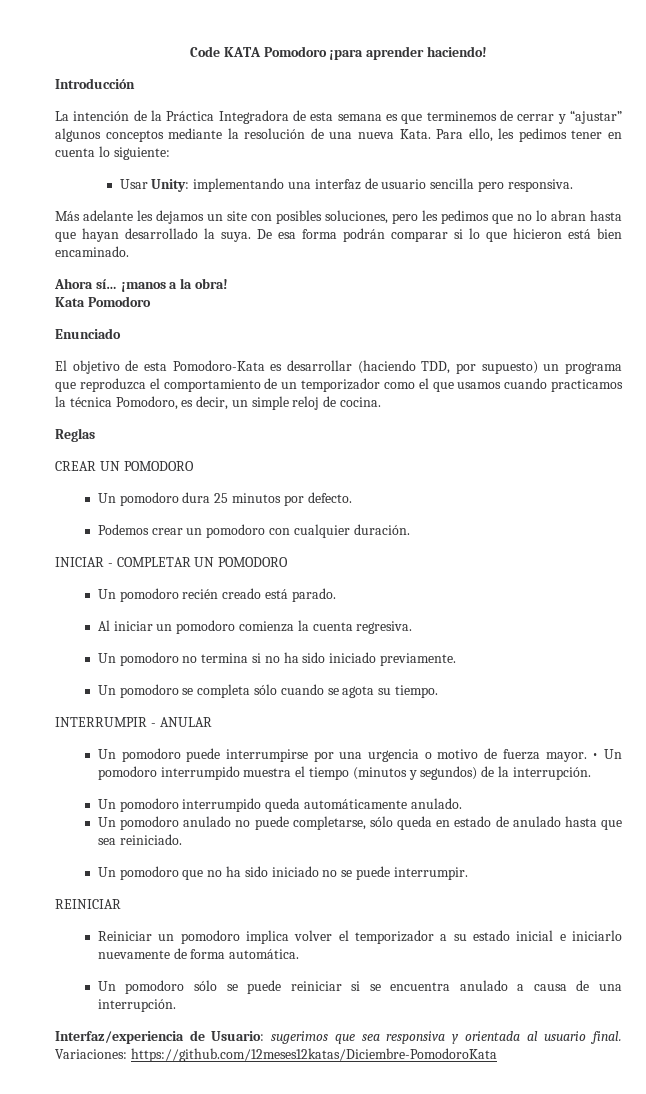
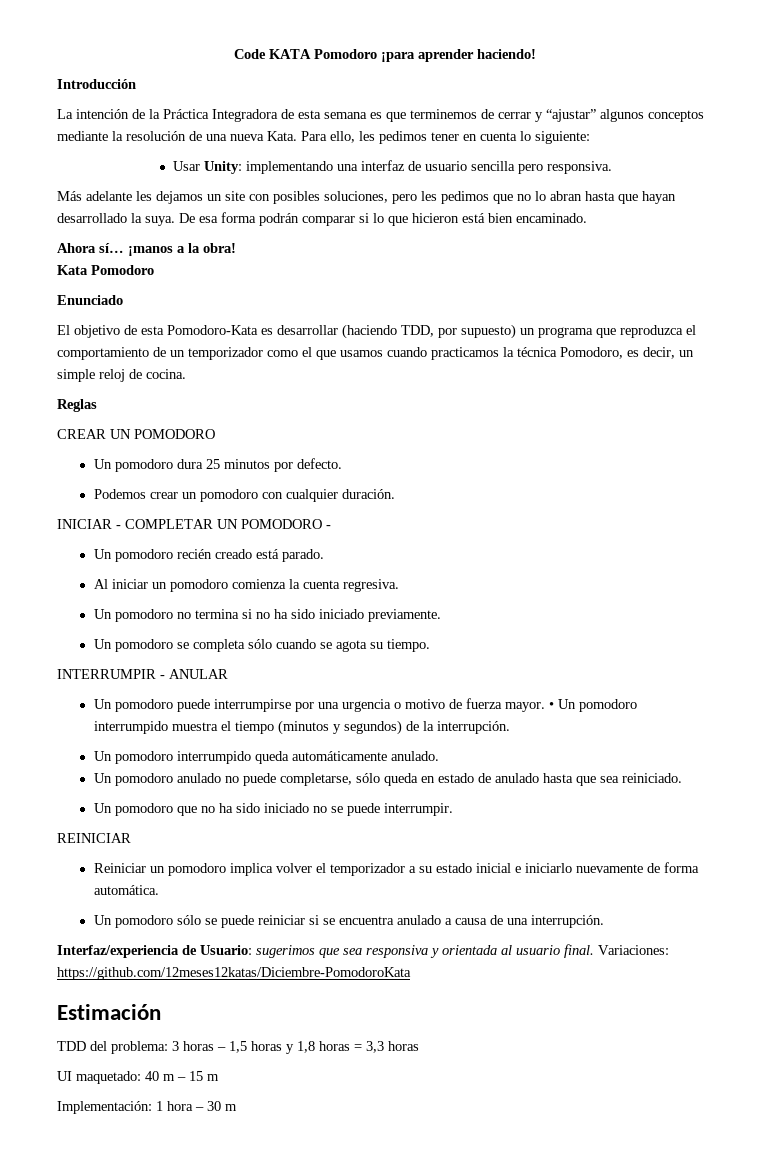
(289, 562) none -> [326,525,331,529] -
(497, 1055) none -> [57,1004,161,1020] [57,1041,419,1054] [57,1071,219,1084] [57,1101,237,1114] // Estimación // TDD del problema: 3 horas – 1,5 horas y 1,8 horas = 3,3 horas // UI maquetado: 40 m – 15 m // Implementación: 1 hora – 30 m

